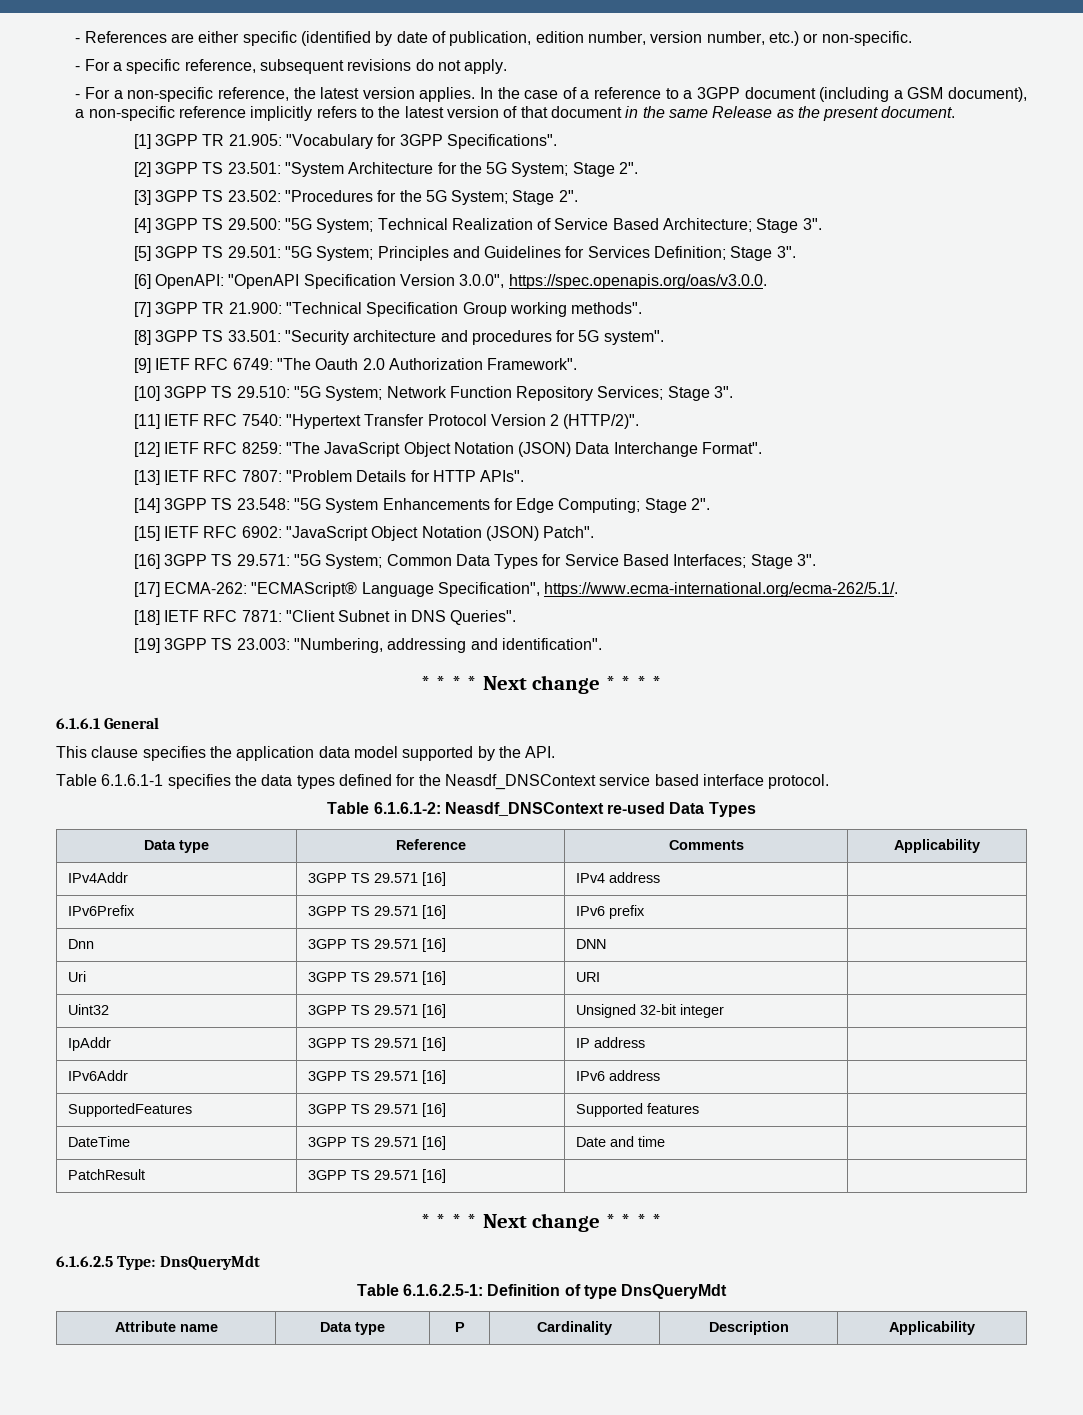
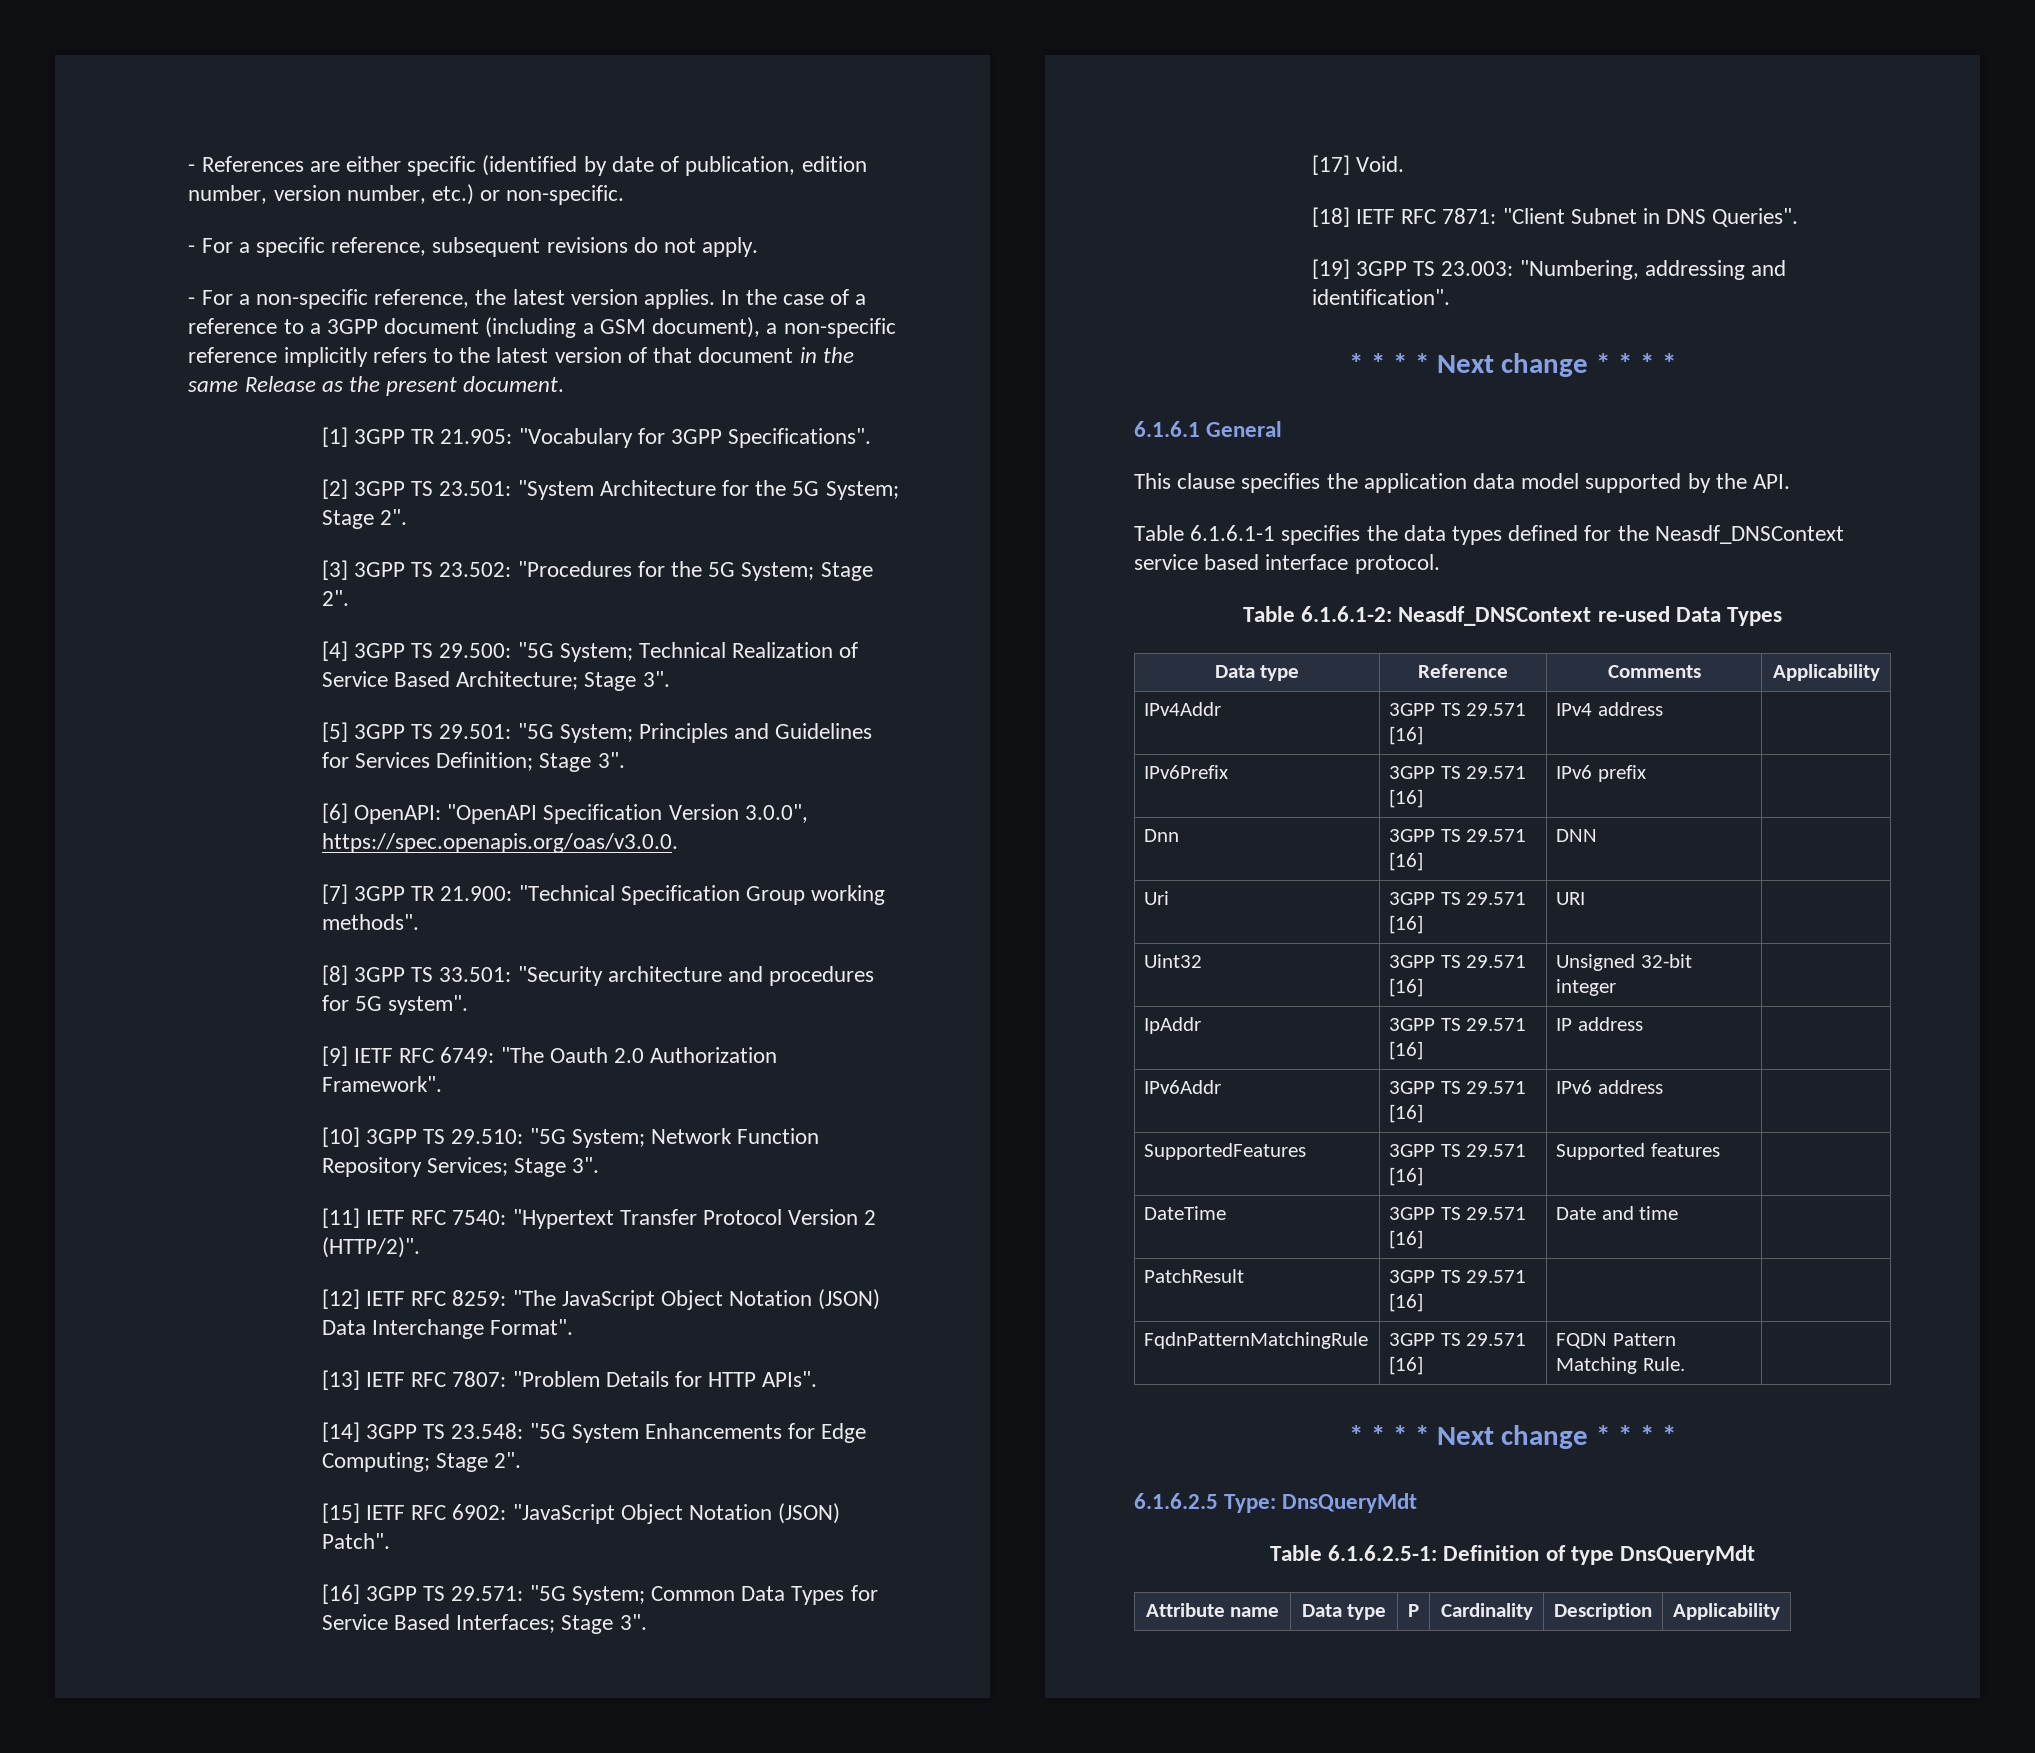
[163,582,899,597] ECMA-262: "ECMAScript® Language Specification", https://www.ecma-international.org/ecma-262/5.1/. -> [1355,156,1404,172] Void.
(446, 1176) none -> [1144,1332,1369,1349] [1389,1333,1527,1346] [1389,1356,1424,1375] [1556,1333,1676,1349] [1556,1357,1685,1374] // FqdnPatternMatchingRule | 3GPP TS 29.571 [16] | FQDN Pattern Matching Rule. |

